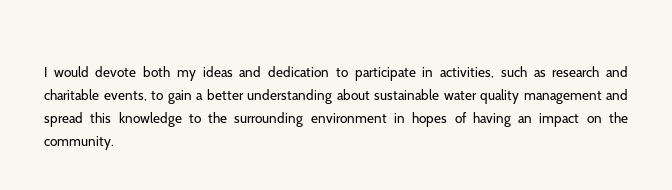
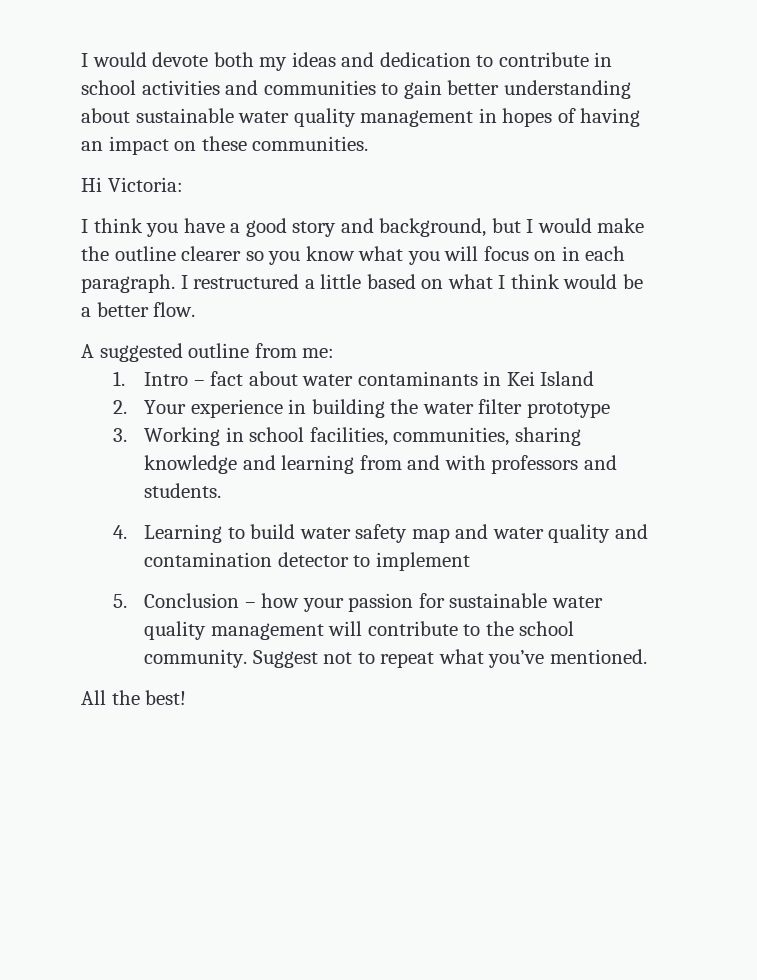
[354,66,629,81] [44,89,147,101] participate in activities, such as research and charitable events, -> [498,52,613,67] [81,80,376,95] contribute in school activities and communities
[196,93,203,100] a -> (442, 89) none
[606,89,628,100] [44,112,387,127] and spread this knowledge to the surrounding environment -> (474, 118) none
[609,112,628,123] [44,136,114,150] the community. -> [201,136,369,151] [81,177,183,192] [81,218,645,237] [81,246,626,265] [81,274,643,293] [81,302,196,317] [81,343,335,362] [112,371,595,386] [112,399,610,418] [112,427,581,446] [144,455,617,474] [144,483,222,498] [112,524,648,543] [144,552,470,571] [112,593,603,612] [144,621,575,640] [144,649,647,668] [81,690,187,705] these communities. // Hi Victoria: // I think you have a good story and background, but I would make the outline clearer so you know what you will focus on in each paragraph. I restructured a little based on what I think would be a better flow. // A suggested outline from me: // 1. Intro – fact about water contaminants in Kei Island // 2. Your experience in building the water filter prototype // 3. Working in school facilities, communities, sharing knowledge and learning from and with professors and students. // 4. Learning to build water safety map and water quality and contamination detector to implement // 5. Conclusion – how your passion for sustainable water quality management will contribute to the school community. Suggest not to repeat what you’ve mentioned. // All the best!

